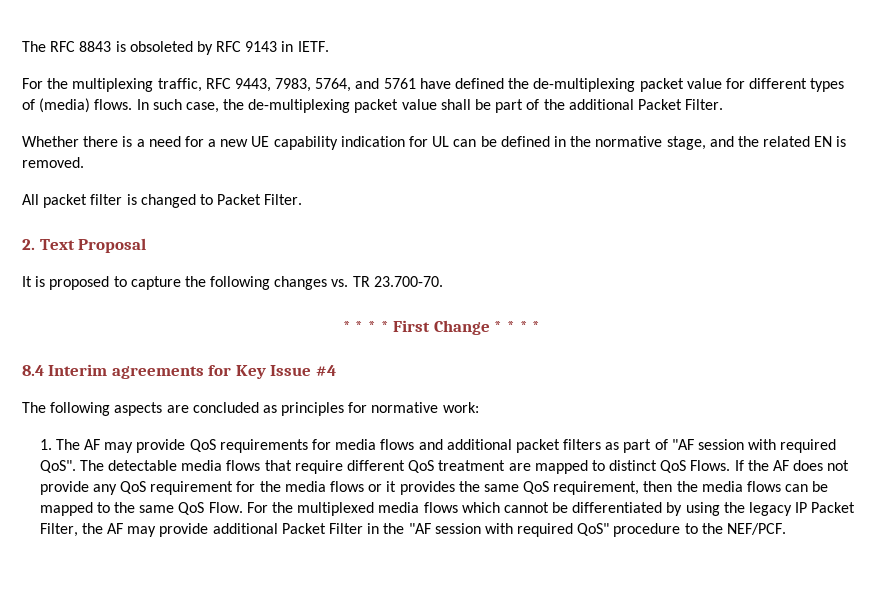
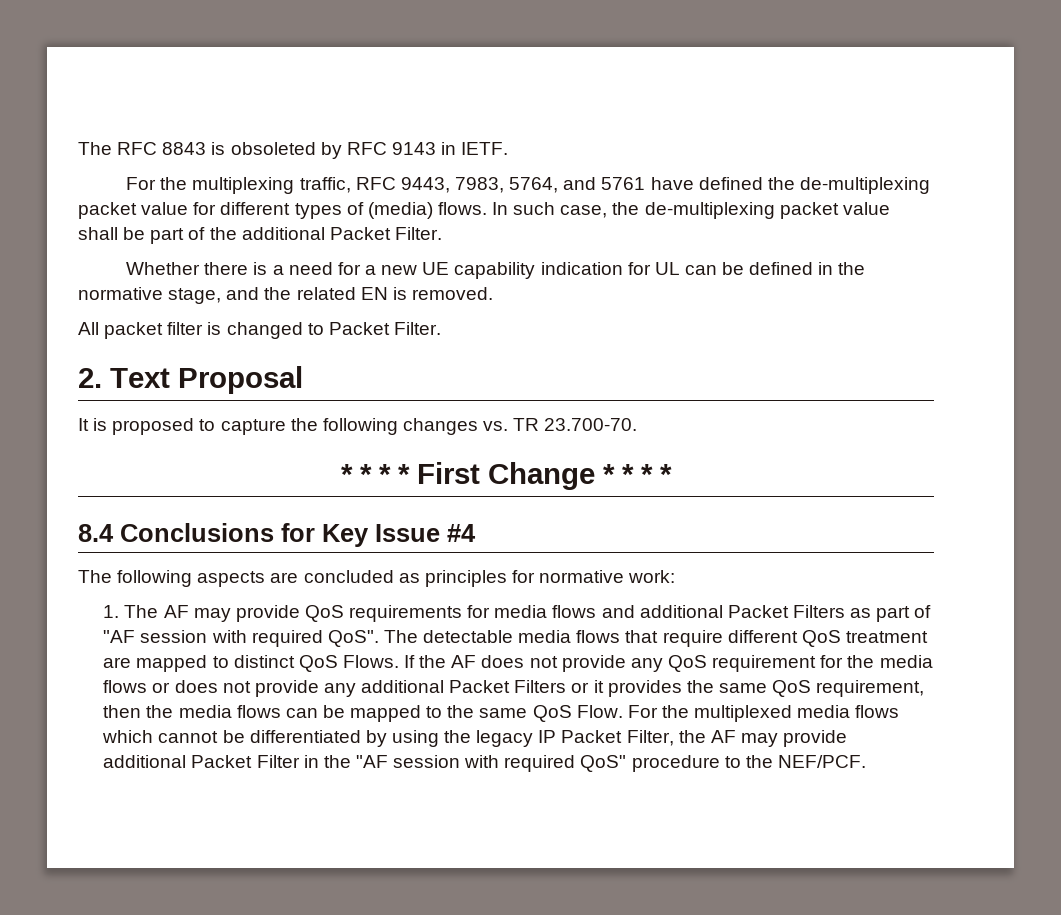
[48,364,204,379] Interim agreements -> [120,523,274,542] Conclusions
[515,439,602,453] packet filters -> [727,605,845,618] Packet Filters
(383, 488) none -> [174,680,590,697] does not provide any additional Packet Filters or

